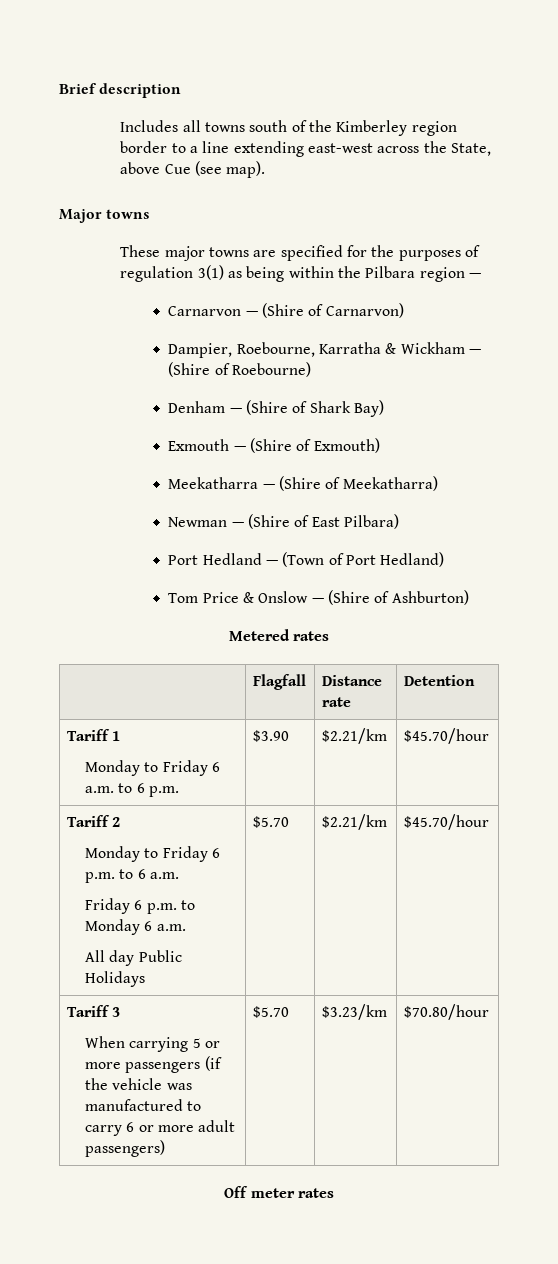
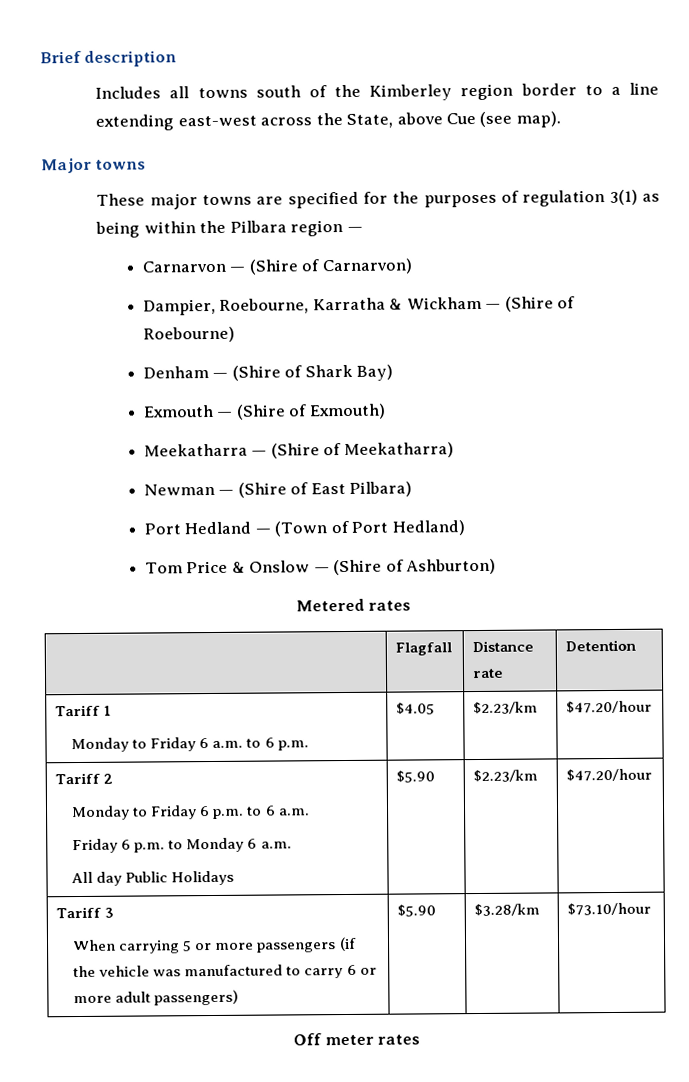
[252,730,289,742] [321,728,387,744] [403,728,489,744] $3.90 | $2.21/km | $45.70/hour -> [395,702,435,715] [472,701,538,715] [565,700,652,714] $4.05 | $2.23/km | $47.20/hour
[252,816,289,828] [321,814,387,830] [403,814,489,830] $5.70 | $2.21/km | $45.70/hour -> [395,770,435,783] [472,769,538,783] [565,768,652,782] $5.90 | $2.23/km | $47.20/hour
[252,1006,289,1018] [321,1004,387,1020] [403,1004,489,1020] $5.70 | $3.23/km | $70.80/hour -> [396,904,436,917] [473,903,540,917] [566,902,651,916] $5.90 | $3.28/km | $73.10/hour

